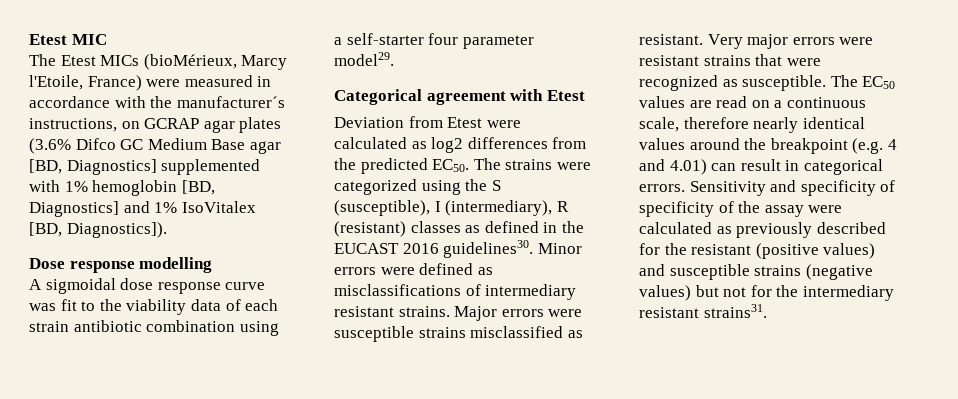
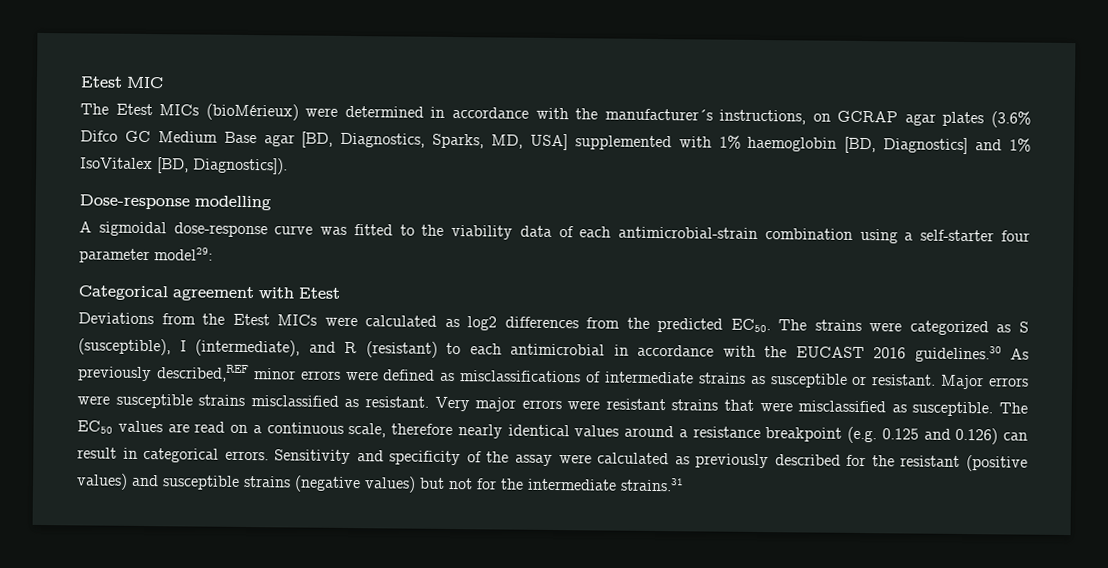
[143,54,288,70] [29,75,253,91] (bioMérieux, Marcy l'Etoile, France) were measured -> [205,103,424,121] (bioMérieux) were determined
[66,159,157,175] Diagnostics] -> [340,132,568,151] Diagnostics, Sparks, MD, USA]
[92,180,178,196] hemoglobin -> [747,136,838,152] haemoglobin
[29,258,135,273] Dose response -> [79,194,190,210] Dose-response
[120,278,221,294] dose response -> [173,222,268,238] dose-response
[60,299,77,311] fit -> [353,224,393,236] fitted
[29,320,142,332] strain antibiotic -> [618,226,759,239] antimicrobial-strain
[334,52,394,66] model29. -> [154,247,213,261] model29:
[334,116,483,128] Deviation from Etest -> [78,312,318,326] Deviations from the Etest MICs
[421,179,488,195] using the -> [996,324,1012,333] as
[445,200,569,216] [334,221,584,237] [334,240,582,258] (intermediary), R (resistant) classes as defined in the EUCAST 2016 guidelines30. Minor -> [195,339,1029,363] [78,364,296,383] (intermediate), and R (resistant) to each antimicrobial in accordance with the EUCAST 2016 guidelines.30 As previously described,REF minor
[485,284,577,300] [334,306,450,317] intermediary resistant strains. -> [604,371,937,388] intermediate strains as susceptible or resistant.
[639,75,718,91] recognized -> [798,400,887,413] misclassified
[744,138,897,154] [639,159,707,175] the breakpoint (e.g. 4 and 4.01) -> [678,426,999,445] a resistance breakpoint (e.g. 0.125 and 0.126)
[639,201,734,217] specificity of -> (482, 457) none
[802,285,894,301] [639,304,767,318] intermediary resistant strains31. -> [527,477,684,492] intermediate strains.31

